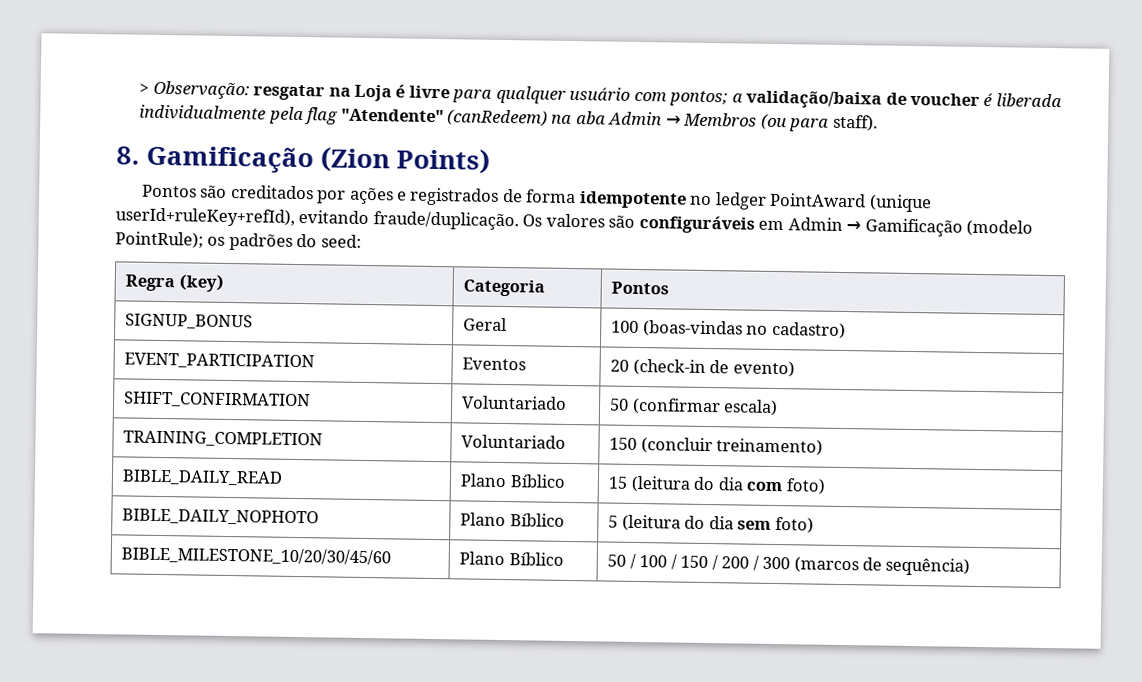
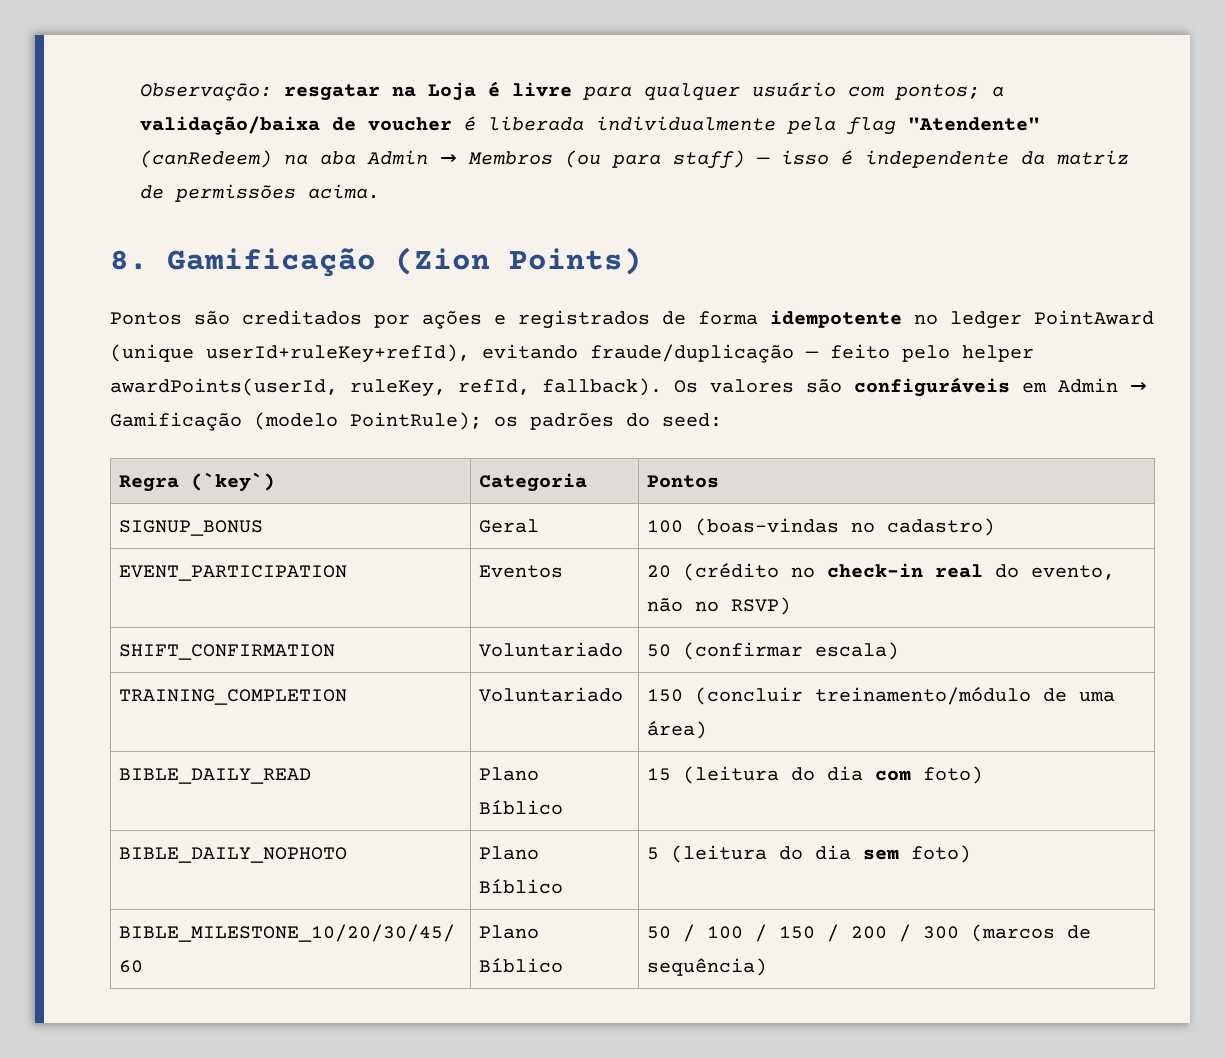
[139,83,150,94] > -> (139, 92) none
[832,114,878,132] staff). -> [672,150,1129,169] [139,184,380,202] staff) — isso é independente da matriz de permissões acima.
[372,211,519,231] fraude/duplicação. -> [590,344,1034,363] [110,378,662,397] fraude/duplicação — feito pelo helper awardPoints(userId, ruleKey, refId, fallback).
[178,274,224,292] (key) -> [190,472,275,492] (`key`)
[632,358,795,378] (check-in de evento) -> [682,563,1115,581] [646,597,791,615] (crédito no check-in real do evento, não no RSVP)
[716,438,824,456] treinamento) -> [814,687,1115,705] [646,721,707,739] treinamento/módulo de uma área)

